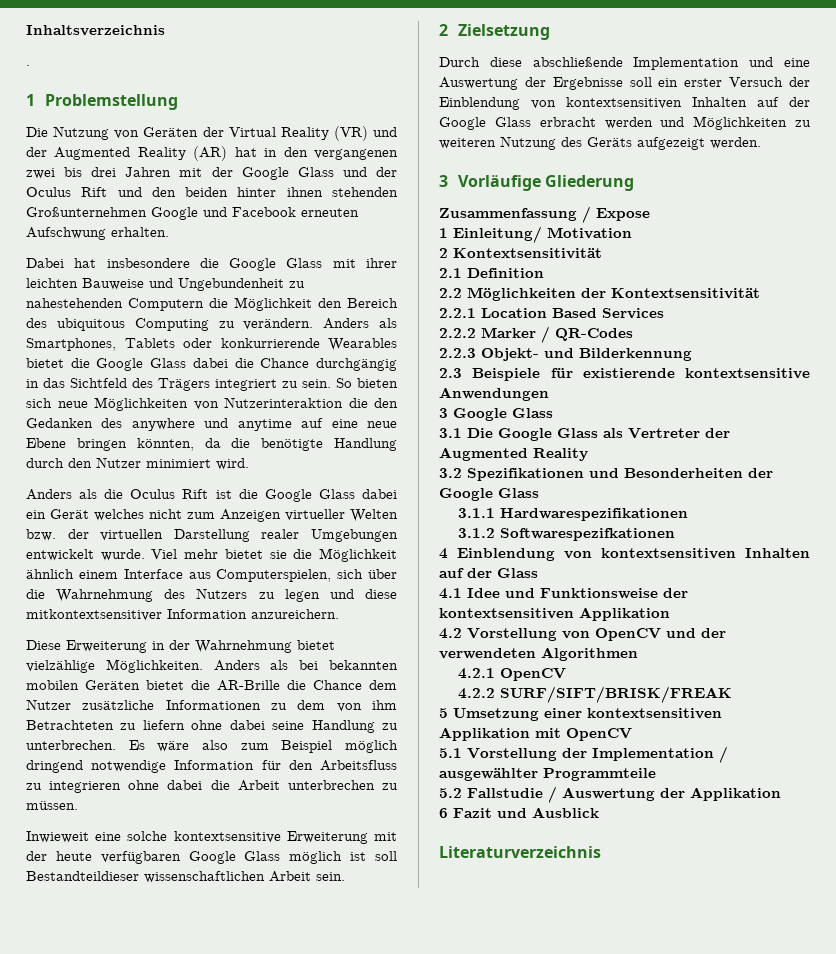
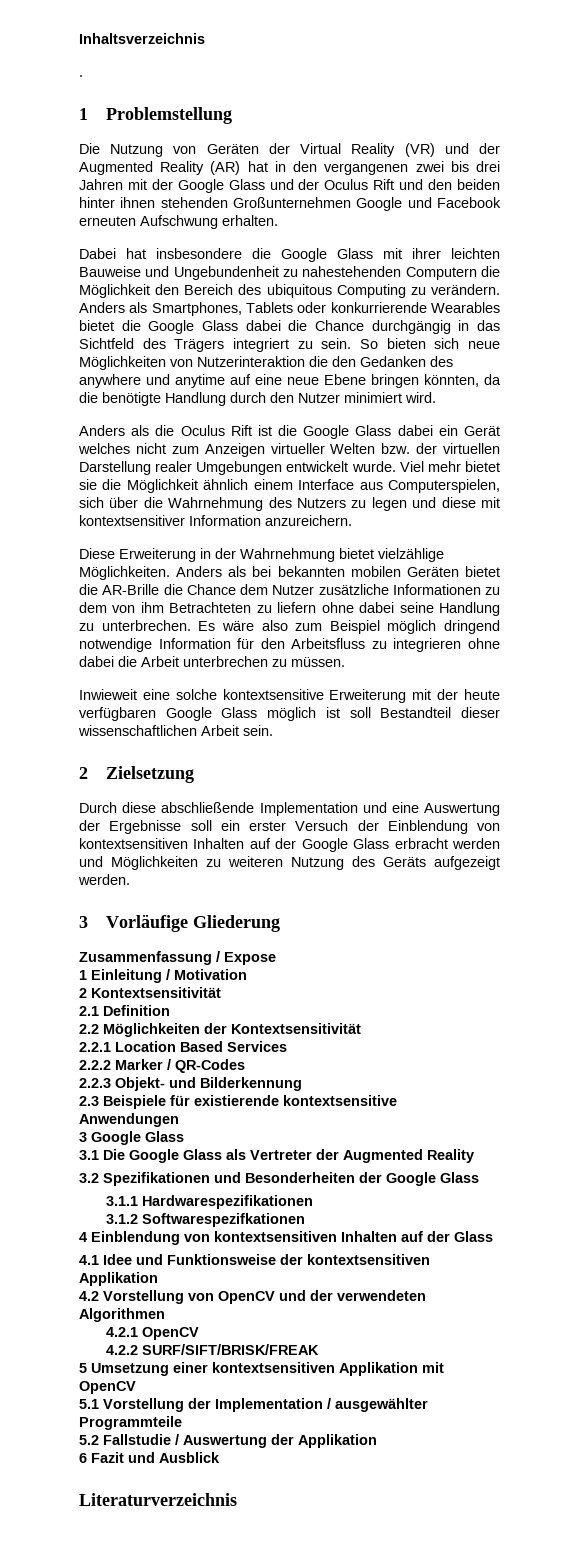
[26,609,162,621] mitkontextsensitiver -> [480,497,500,508] [79,515,185,526] mit kontextsensitiver
[26,871,139,881] Bestandteildieser -> [380,707,501,718] Bestandteil dieser
[453,226,542,243] Einleitung/ -> [91,969,170,983] Einleitung /

